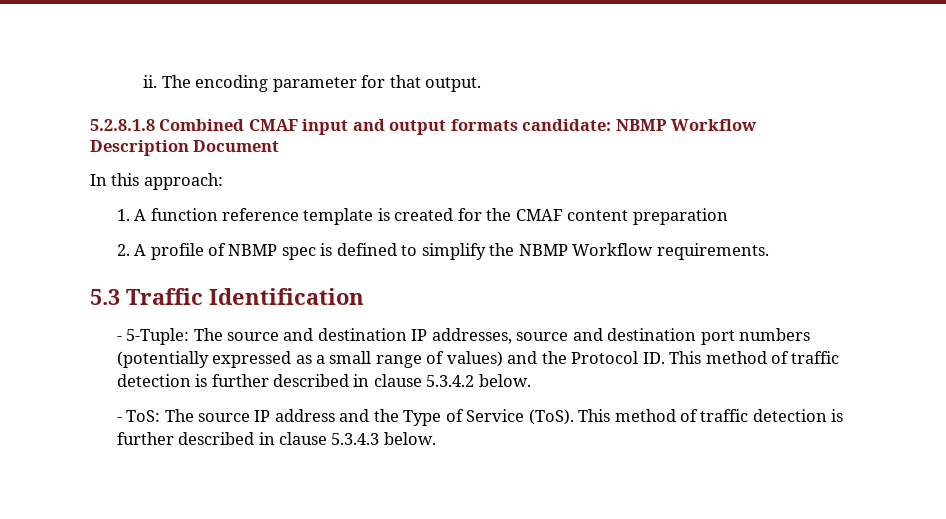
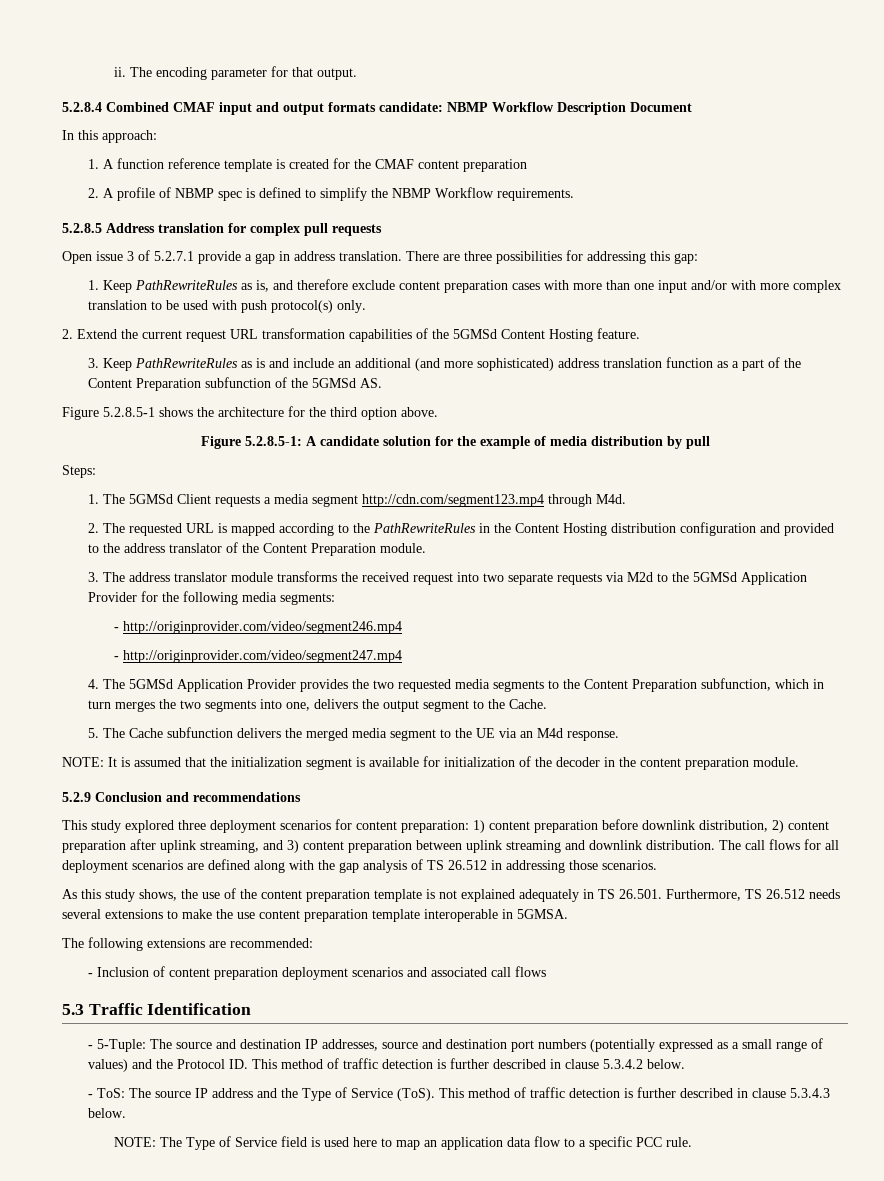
[90,119,155,131] 5.2.8.1.8 -> [62,102,102,112] 5.2.8.4
(769, 251) none -> [62,223,382,236] [62,250,698,264] [88,279,842,293] [88,300,367,313] [62,328,640,342] [88,357,802,371] [88,377,383,391] [62,406,438,420] [200,436,710,449] [62,465,96,478] [88,494,627,507] [88,522,835,536] [88,542,427,556] [88,571,808,585] [88,591,336,605] [114,621,403,634] [114,650,403,663] [88,678,825,692] [88,699,548,712] [88,727,620,741] [62,756,799,770] [62,792,301,802] [62,819,829,833] [62,839,839,853] [62,859,657,873] [62,888,840,902] [62,909,568,922] [62,937,313,951] [88,966,547,980] // 5.2.8.5 Address translation for complex pull requests // Open issue 3 of 5.2.7.1 provide a gap in address translation. There are three possibilities for addressing this gap: // 1. Keep PathRewriteRules as is, and therefore exclude content preparation cases with more than one input and/or with more complex translation to be used with push protocol(s) only. // 2. Extend the current request URL transformation capabilities of the 5GMSd Content Hosting feature. // 3. Keep PathRewriteRules as is and include an additional (and more sophisticated) address translation function as a part of the Content Preparation subfunction of the 5GMSd AS. // Figure 5.2.8.5-1 shows the architecture for the third option above. // Figure 5.2.8.5-1: A candidate solution for the example of media distribution by pull // Steps: // 1. The 5GMSd Client requests a media segment http://cdn.com/segment123.mp4 through M4d. // 2. The requested URL is mapped according to the PathRewriteRules in the Content Hosting distribution configuration and provided to the address translator of the Content Preparation module. // 3. The address translator module transforms the received request into two separate requests via M2d to the 5GMSd Application Provider for the following media segments: // - http://originprovider.com/video/segment246.mp4 // - http://originprovider.com/video/segment247.mp4 // 4. The 5GMSd Application Provider provides the two requested media segments to the Content Preparation subfunction, which in turn merges the two segments into one, delivers the output segment to the Cache. // 5. The Cache subfunction delivers the merged media segment to the UE via an M4d response. // NOTE: It is assumed that the initialization segment is available for initialization of the decoder in the content preparation module. // 5.2.9 Conclusion and recommendations // This study explored three deployment scenarios for content preparation: 1) content preparation before downlink distribution, 2) content preparation after uplink streaming, and 3) content preparation between uplink streaming and downlink distribution. The call flows for all deployment scenarios are defined along with the gap analysis of TS 26.512 in addressing those scenarios. // As this study shows, the use of the content preparation template is not explained adequately in TS 26.501. Furthermore, TS 26.512 needs several extensions to make the use content preparation template interoperable in 5GMSA. // The following extensions are recommended: // - Inclusion of content preparation deployment scenarios and associated call flows
(436, 438) none -> [114,1136,693,1150] // NOTE: The Type of Service field is used here to map an application data flow to a specific PCC rule.

